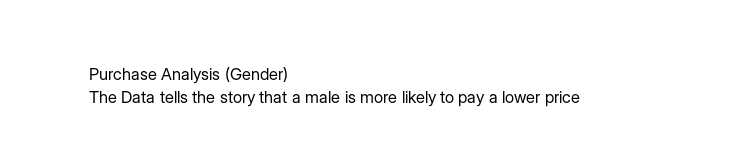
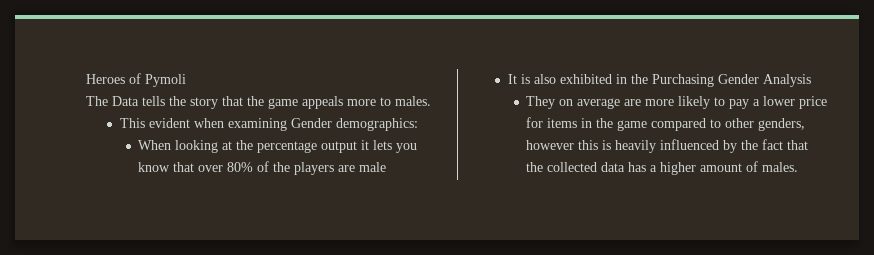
[89,67,288,84] Purchase Analysis (Gender) -> [86,73,186,87] Heroes of Pymoli
[291,91,356,103] a male is -> [247,96,431,109] [119,118,418,131] [138,140,418,153] [138,161,387,175] [507,74,811,87] [526,96,642,109] the game appeals more to males. // This evident when examining Gender demographics: // When looking at the percentage output it lets you know that over 80% of the players are male // It is also exhibited in the Purchasing Gender Analysis // They on average are
(580, 99) none -> [526,117,806,131] [526,139,809,153] [526,161,799,175] for items in the game compared to other genders, however this is heavily influenced by the fact that the collected data has a higher amount of males.

